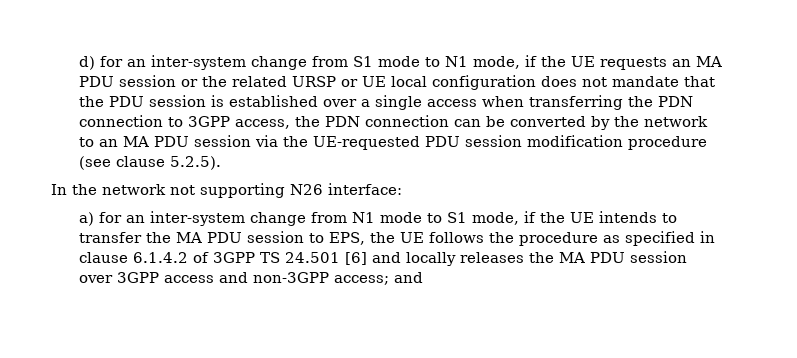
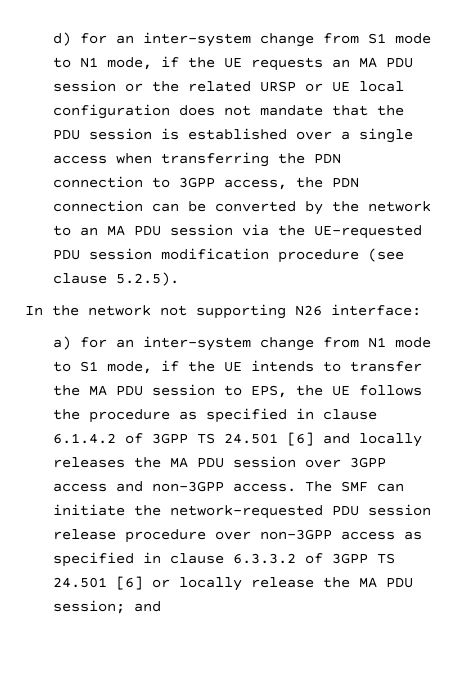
[334,275,390,285] access; -> [232,481,404,492] [52,504,431,519] [52,529,422,543] [52,552,395,567] [52,576,413,591] [52,600,125,614] access. The SMF can initiate the network-requested PDU session release procedure over non-3GPP access as specified in clause 6.3.3.2 of 3GPP TS 24.501 [6] or locally release the MA PDU session;

